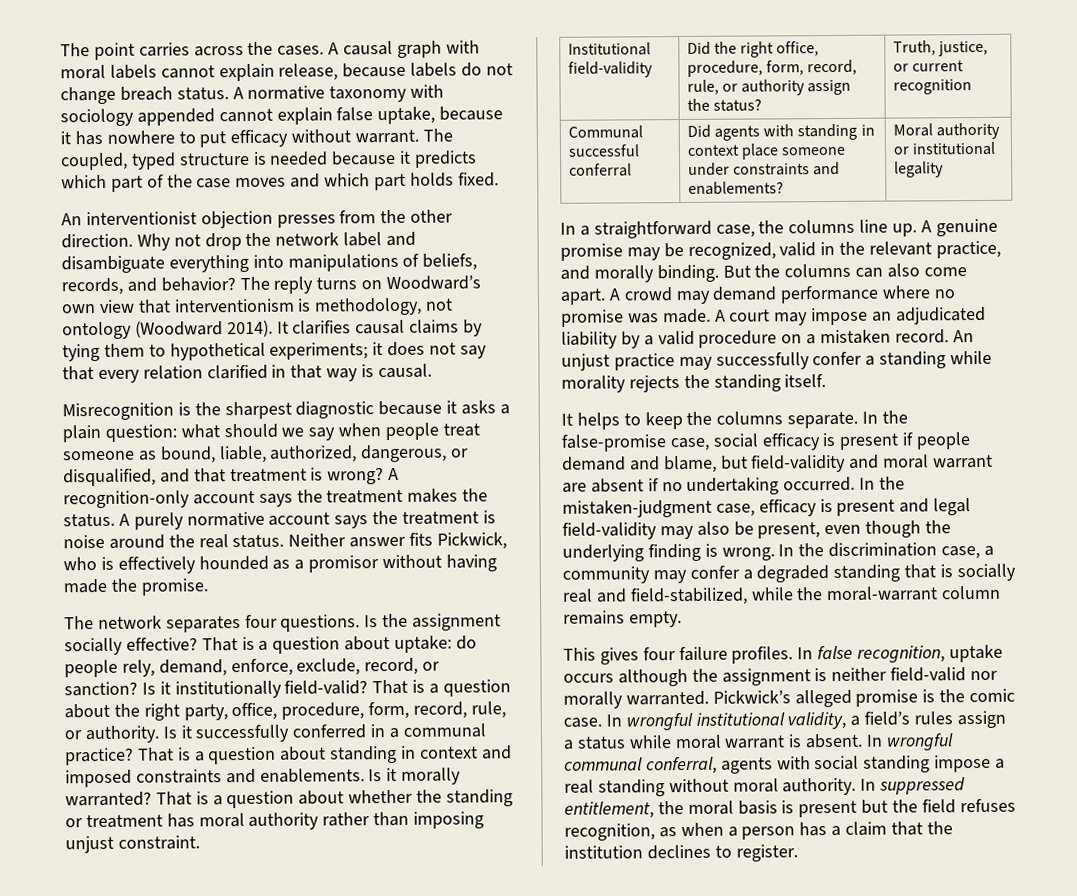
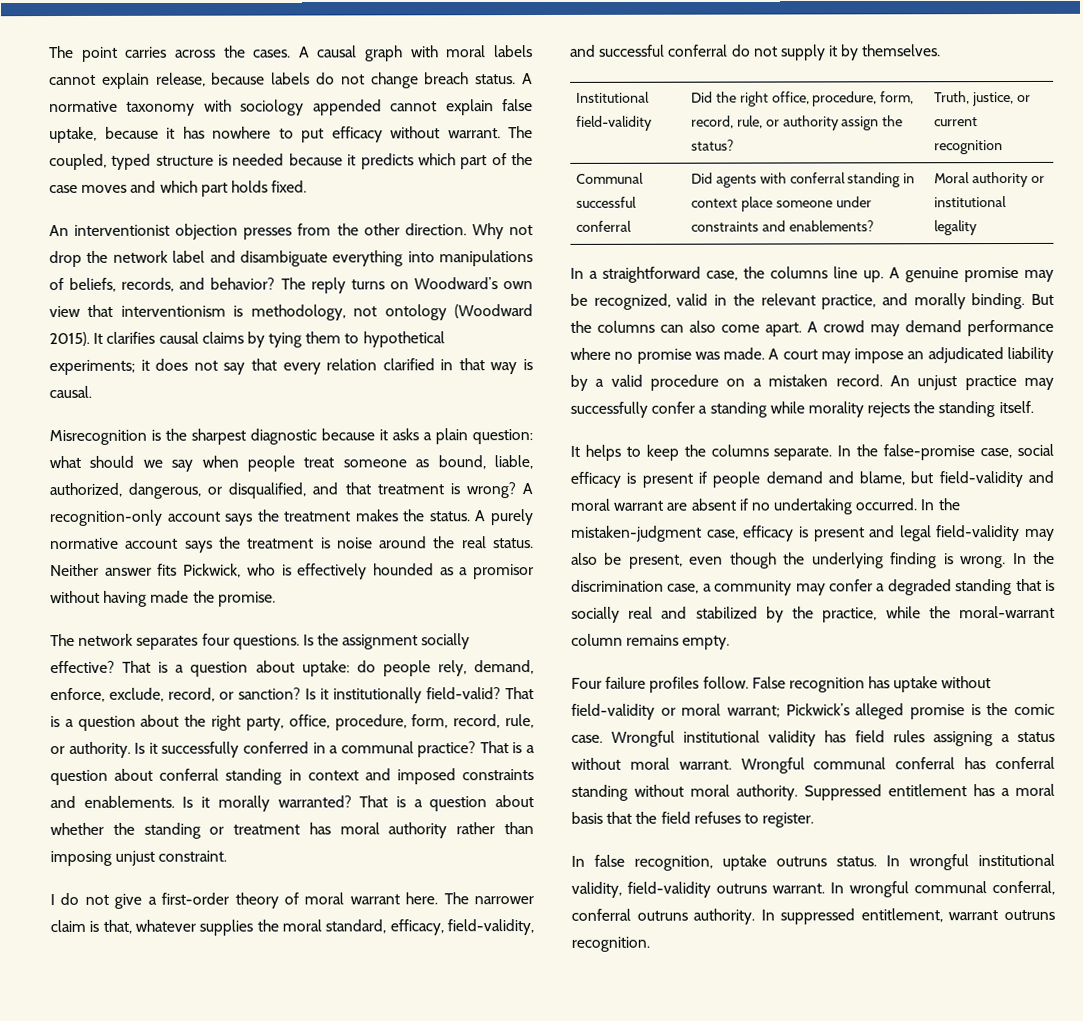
[226,319,273,338] 2014). -> [49,331,90,347] 2015).
(327, 753) none -> [159,768,220,781] conferral
(200, 842) none -> [50,892,534,909] [50,919,534,936] [570,44,942,61] // I do not give a first-order theory of moral warrant here. The narrower claim is that, whatever supplies the moral standard, efficacy, field-validity, and successful conferral do not supply it by themselves.
(795, 130) none -> [789,172,846,184] conferral
[629,587,748,606] field-stabilized, -> [695,606,878,623] stabilized by the practice,
[563,644,1003,665] [563,667,999,687] [563,690,709,709] This gives four failure profiles. In false recognition, uptake occurs although the assignment is neither field-valid nor morally warranted. -> [571,676,992,693] [571,703,781,720] Four failure profiles follow. False recognition has uptake without field-validity or moral warrant;
[605,710,1006,731] [563,733,954,751] [564,754,1006,775] [564,777,966,797] [564,798,1016,819] [564,821,953,841] [564,844,798,862] In wrongful institutional validity, a field’s rules assign a status while moral warrant is absent. In wrongful communal conferral, agents with social standing impose a real standing without moral authority. In suppressed entitlement, the moral basis is present but the field refuses recognition, as when a person has a claim that the institution declines to register. -> [611,730,1055,747] [571,756,1055,774] [571,783,1055,801] [571,811,815,828] [571,853,1055,871] [571,880,1055,898] [571,908,1055,925] [571,936,650,952] Wrongful institutional validity has field rules assigning a status without moral warrant. Wrongful communal conferral has conferral standing without moral authority. Suppressed entitlement has a moral basis that the field refuses to register. // In false recognition, uptake outruns status. In wrongful institutional validity, field-validity outruns warrant. In wrongful communal conferral, conferral outruns authority. In suppressed entitlement, warrant outruns recognition.

